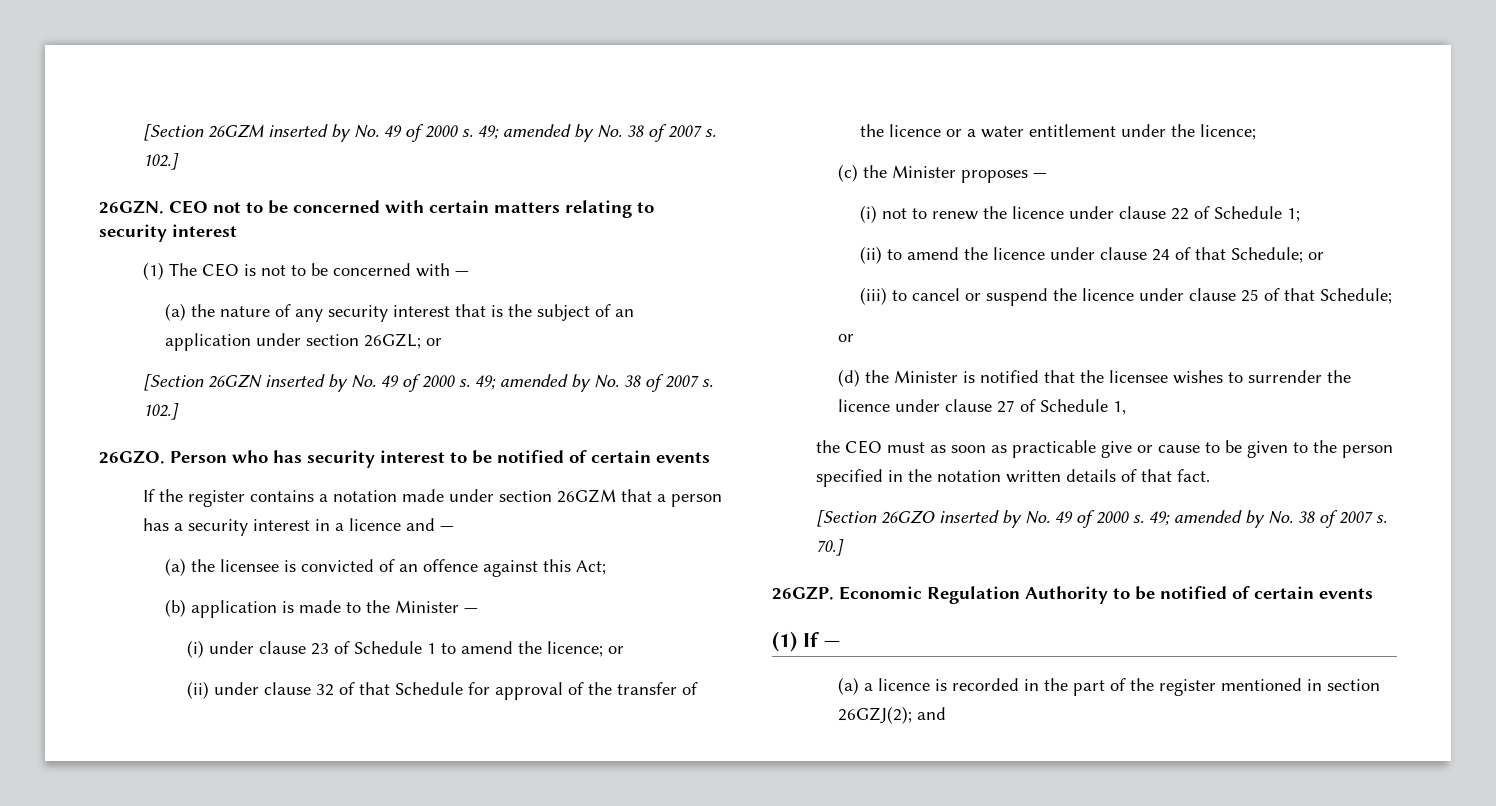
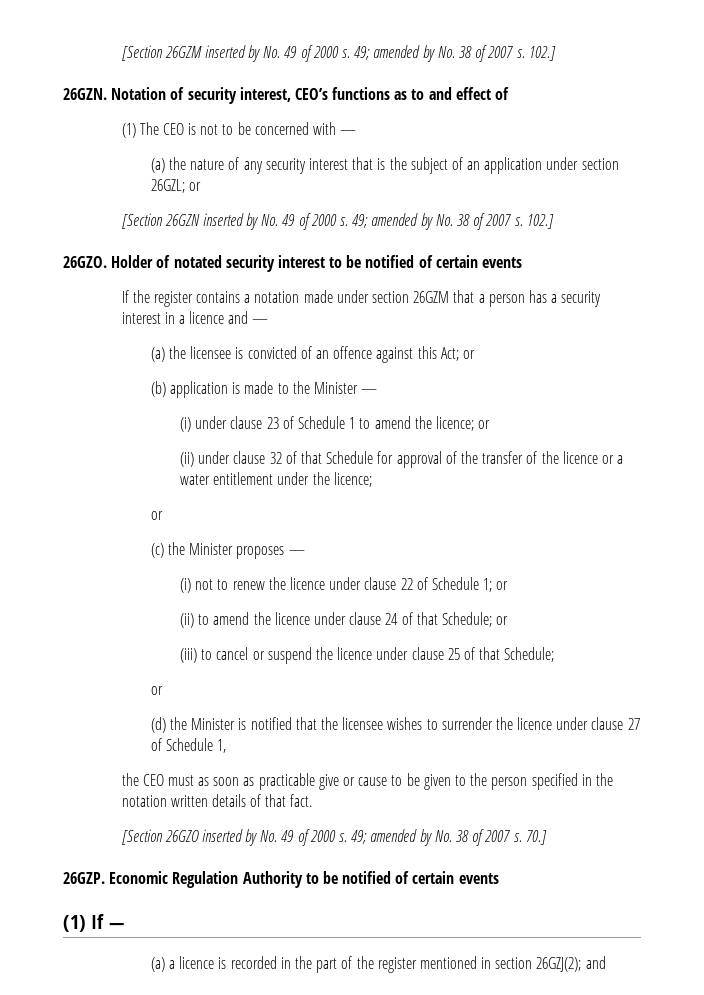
[169,200,654,218] [99,224,237,242] CEO not to be concerned with certain matters relating to security interest -> [111,87,510,104] Notation of security interest, CEO’s functions as to and effect of
[170,450,302,463] Person who has -> [111,255,222,268] Holder of notated
(607, 567) none -> [462,350,475,359] or
(1257, 132) none -> [150,511,163,520] // or
(1301, 215) none -> [496,581,509,590] or

